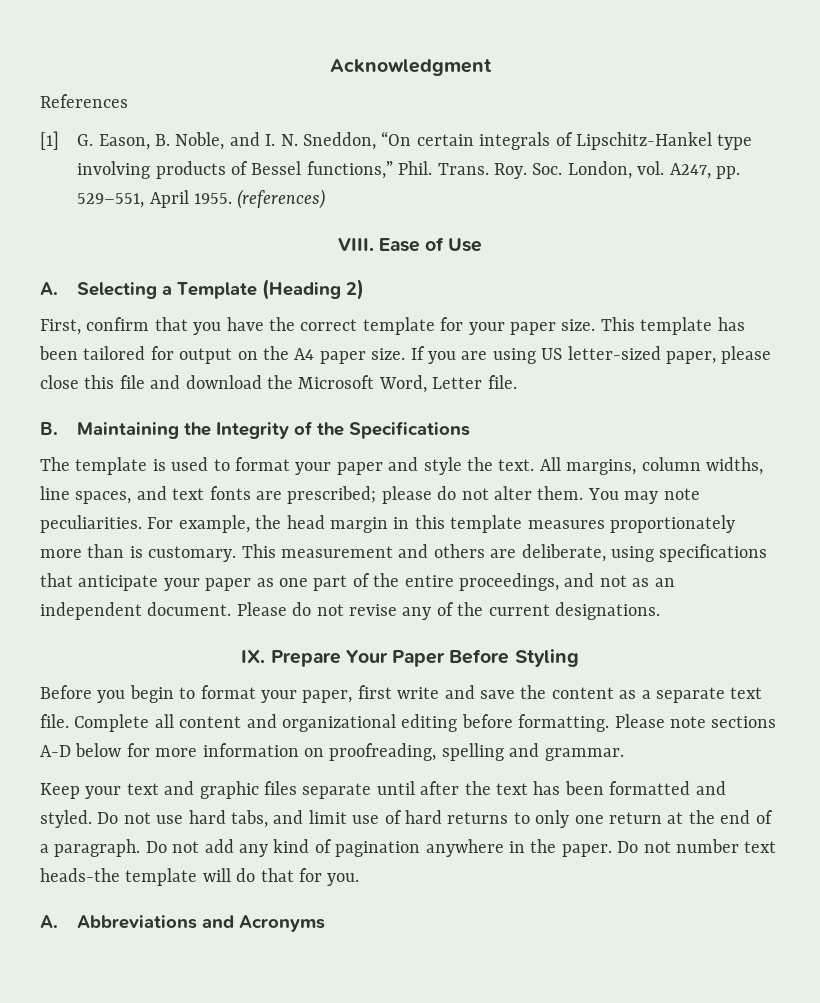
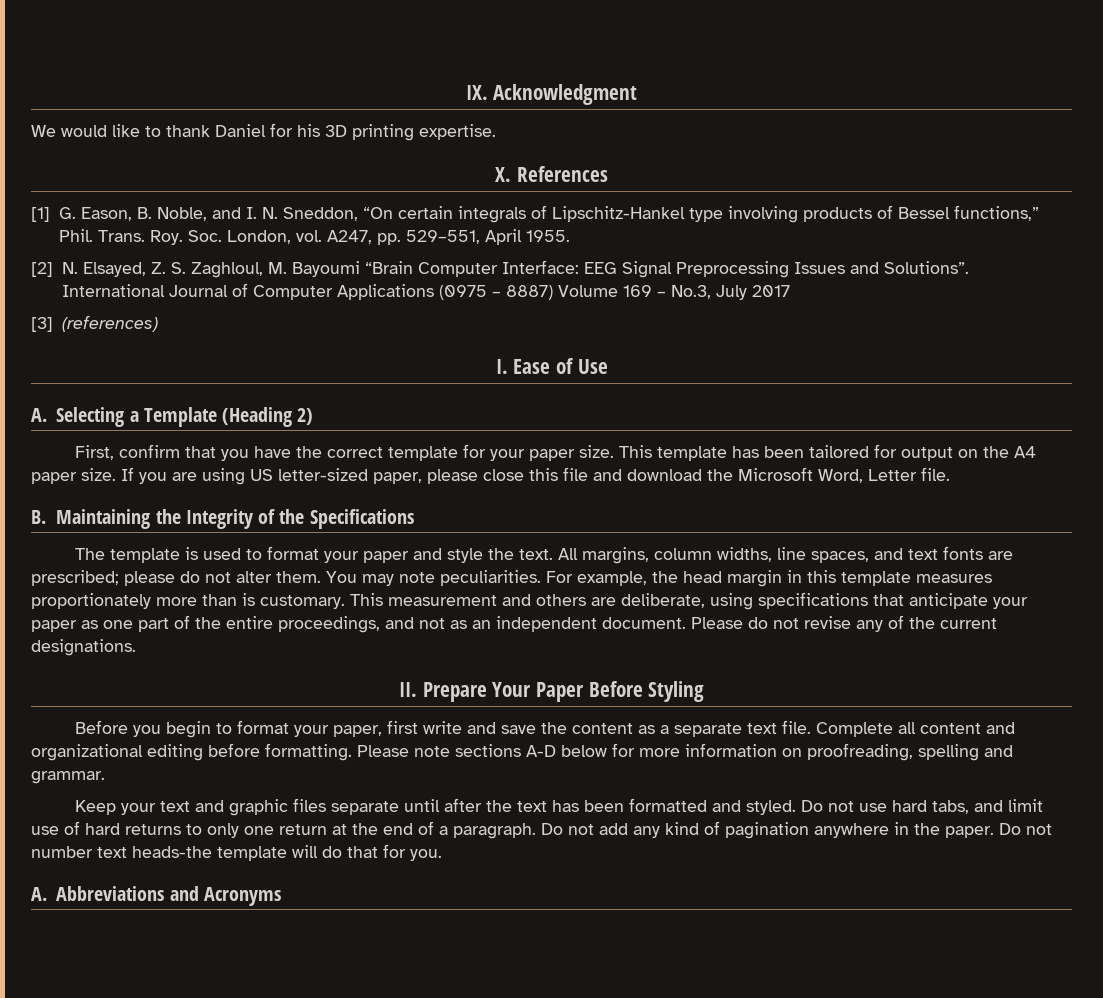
(329, 67) none -> [465,85,488,100] IX.
(492, 67) none -> [31,123,496,141] [495,167,512,182] We would like to thank Daniel for his 3D printing expertise. // X.
(232, 198) none -> [31,260,969,278] [61,283,790,300] [31,317,53,332] // [2] N. Elsayed, Z. S. Zaghloul, M. Bayoumi “Brain Computer Interface: EEG Signal Preprocessing Issues and Solutions”. International Journal of Computer Applications (0975 – 8887) Volume 169 – No.3, July 2017 // [3]
[337,238,374,251] VIII. -> [495,359,508,374] I.
[241,650,266,663] IX. -> [398,682,417,697] II.

